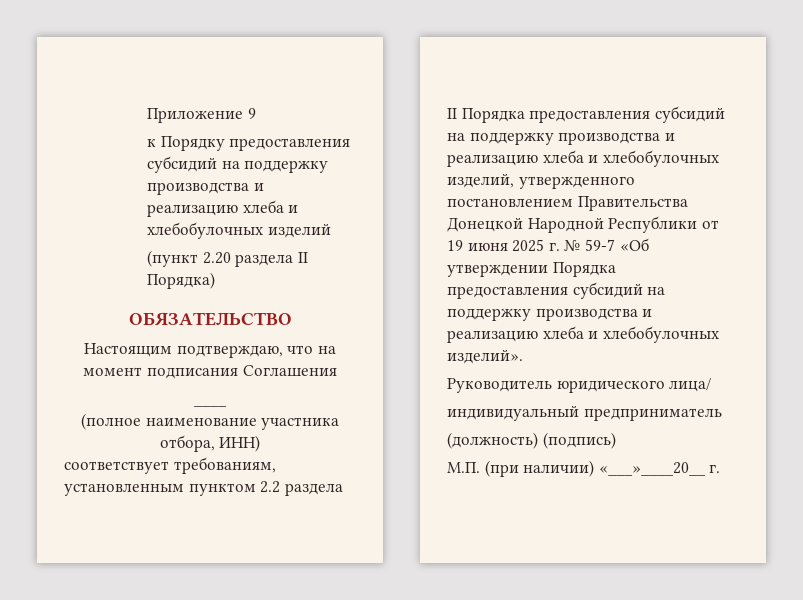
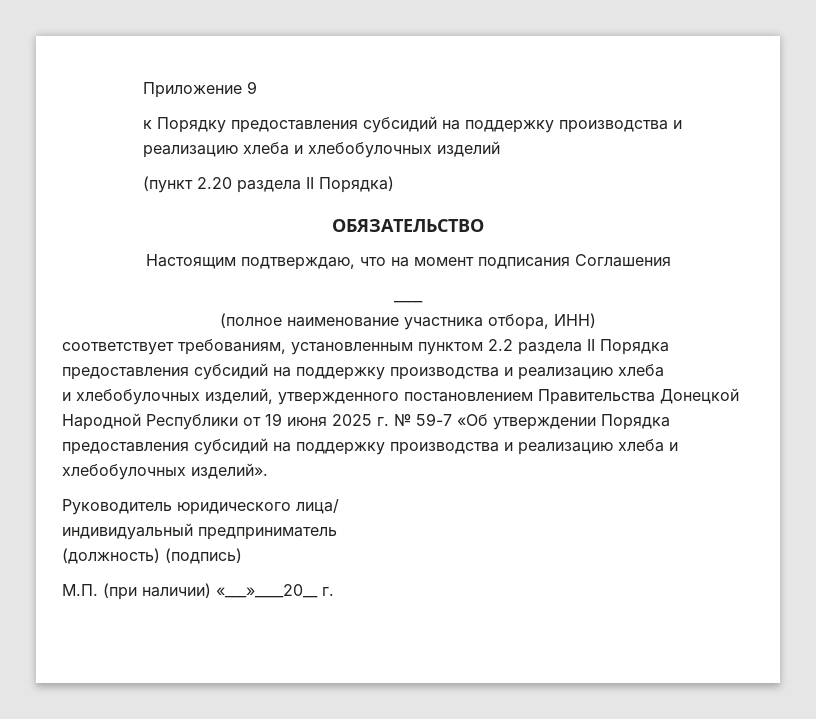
(584, 156) none -> (664, 370) //

